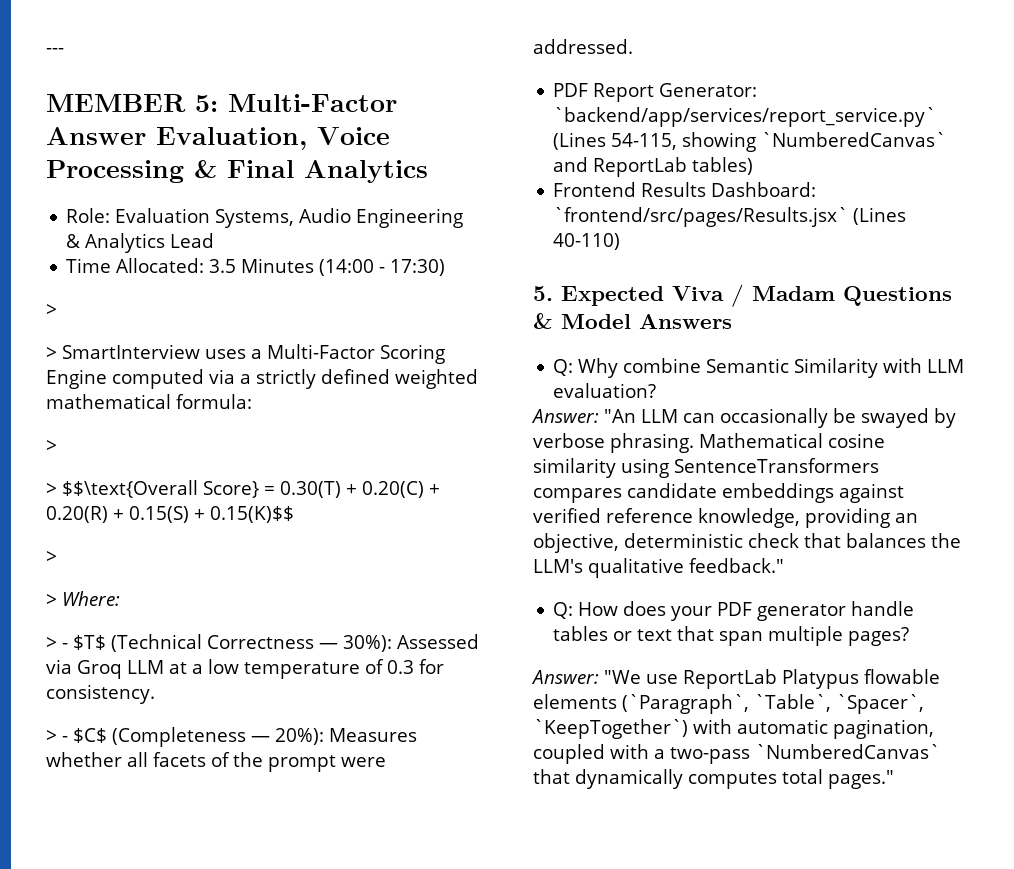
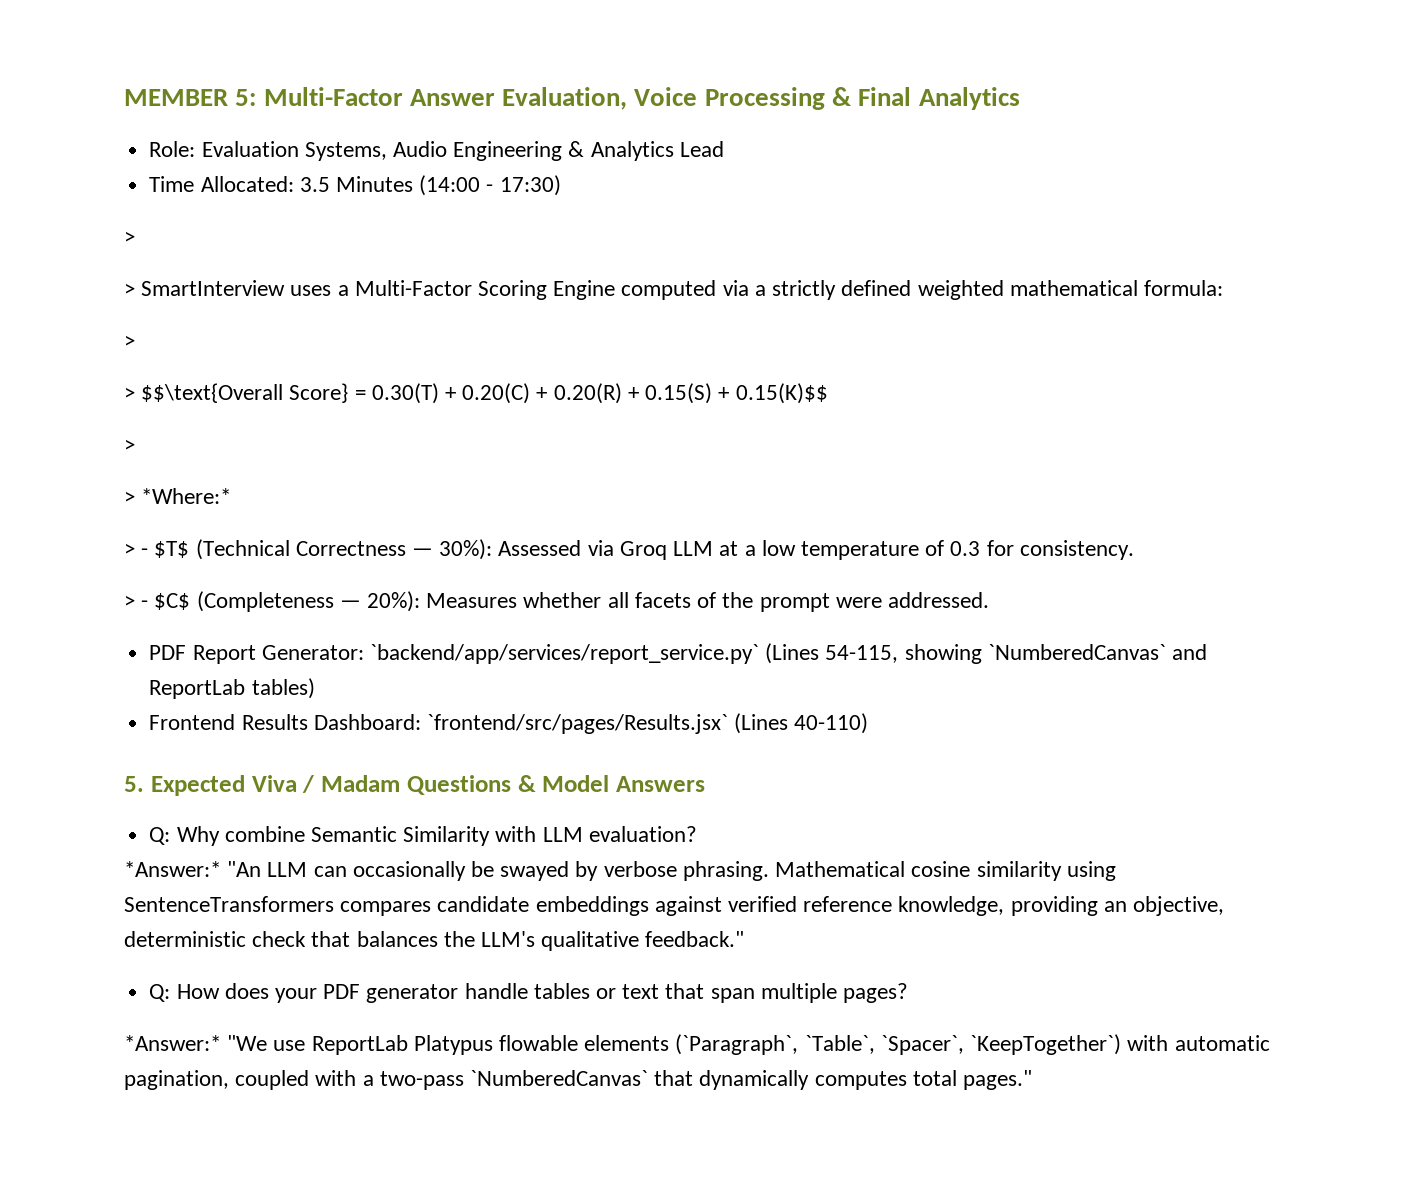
[46,48,64,54] --- // -> (124, 97) none
[62,591,120,606] Where: -> [141,488,232,504] *Where:*
[531,409,599,423] Answer: -> [124,861,221,877] *Answer:*
[531,670,599,684] Answer: -> [124,1035,221,1051] *Answer:*

